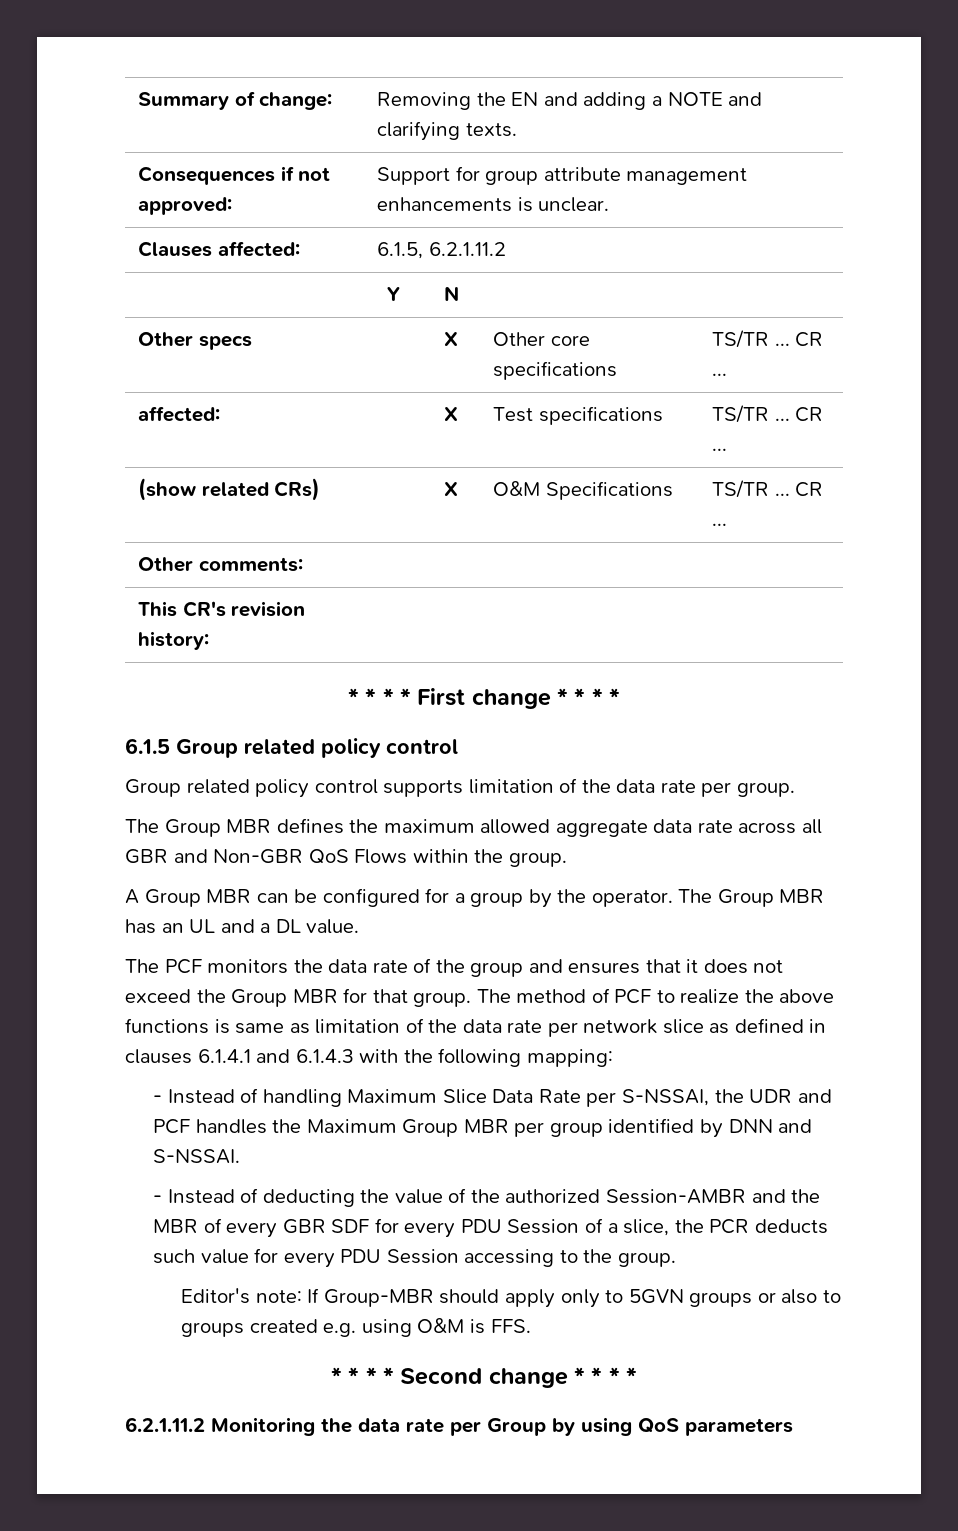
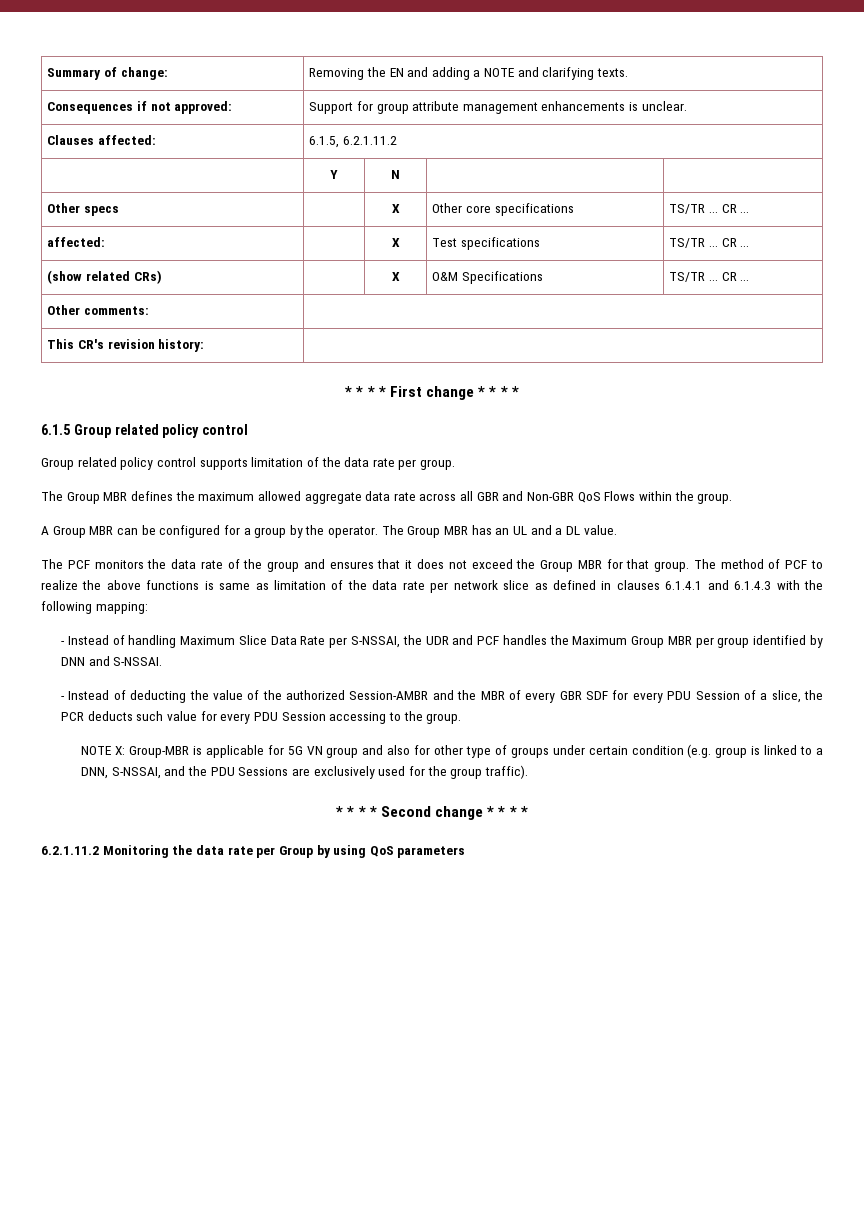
[181,1288,841,1308] [181,1318,531,1337] Editor's note: If Group-MBR should apply only to 5GVN groups or also to groups created e.g. using O&M is FFS. -> [81,744,823,758] [81,765,528,779] NOTE X: Group-MBR is applicable for 5G VN group and also for other type of groups under certain condition (e.g. group is linked to a DNN, S-NSSAI, and the PDU Sessions are exclusively used for the group traffic).

